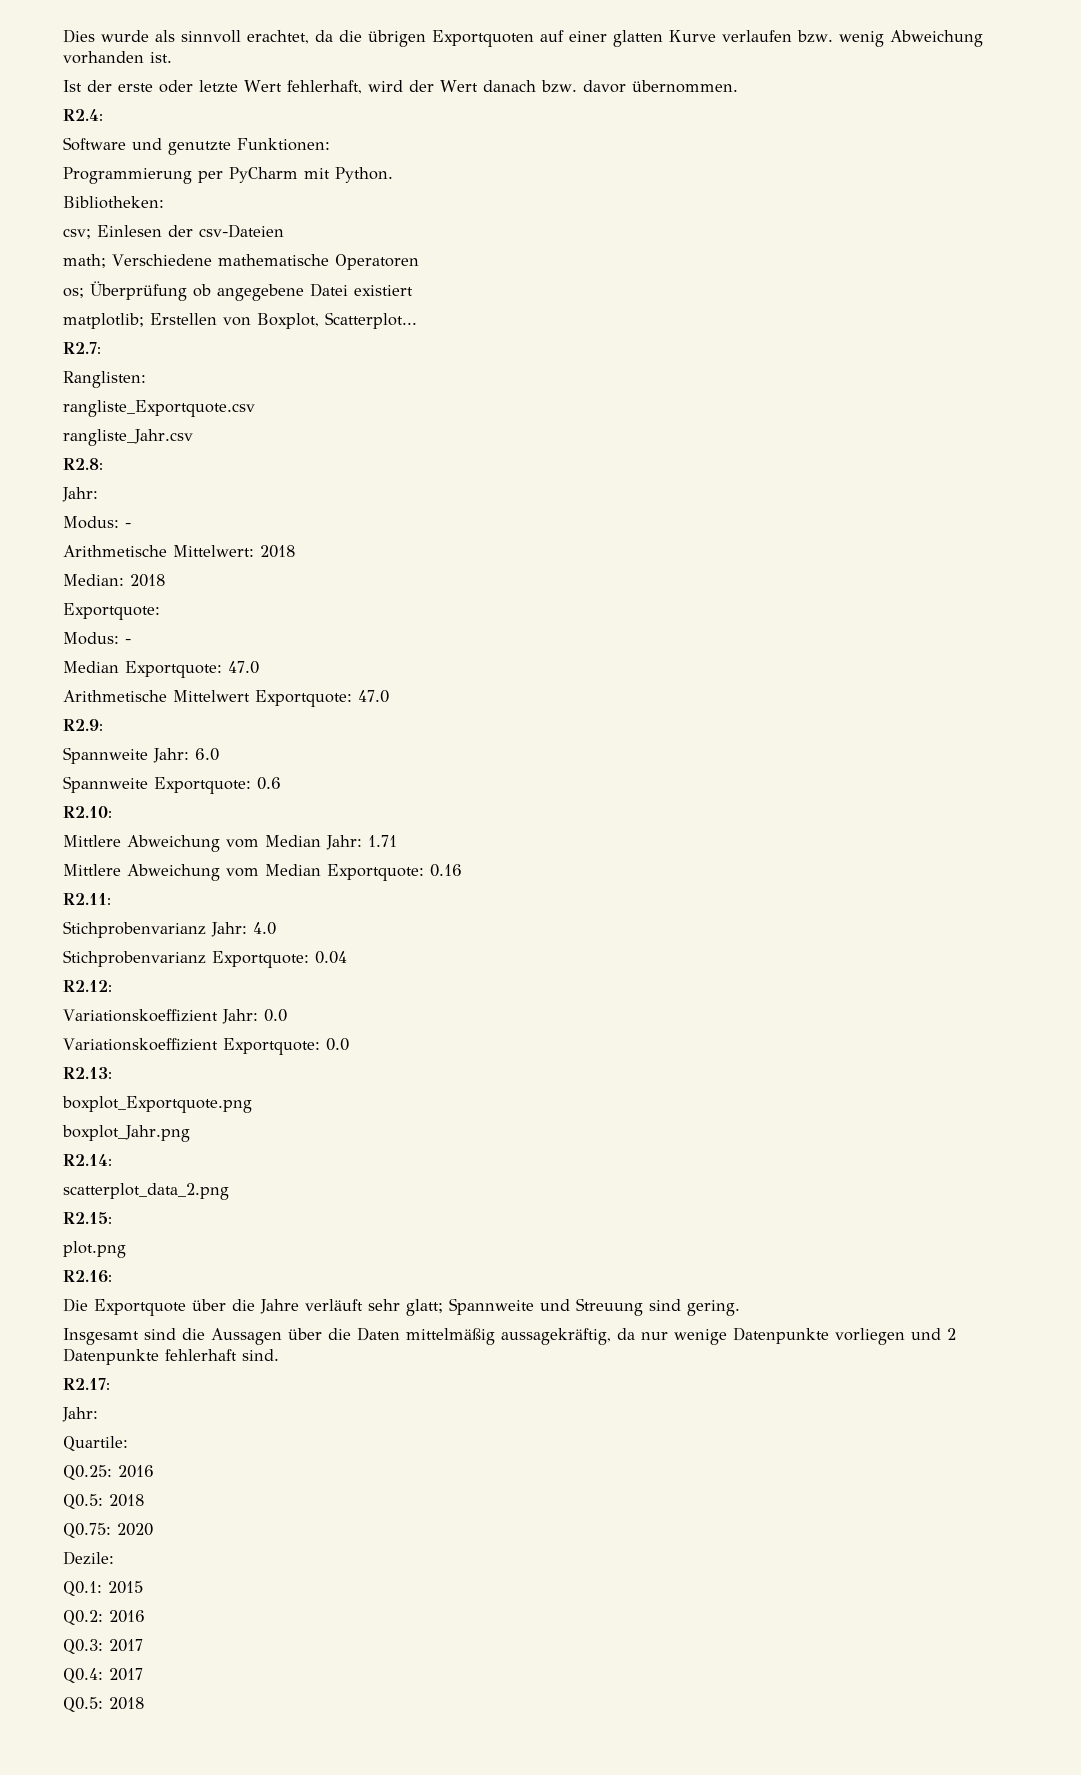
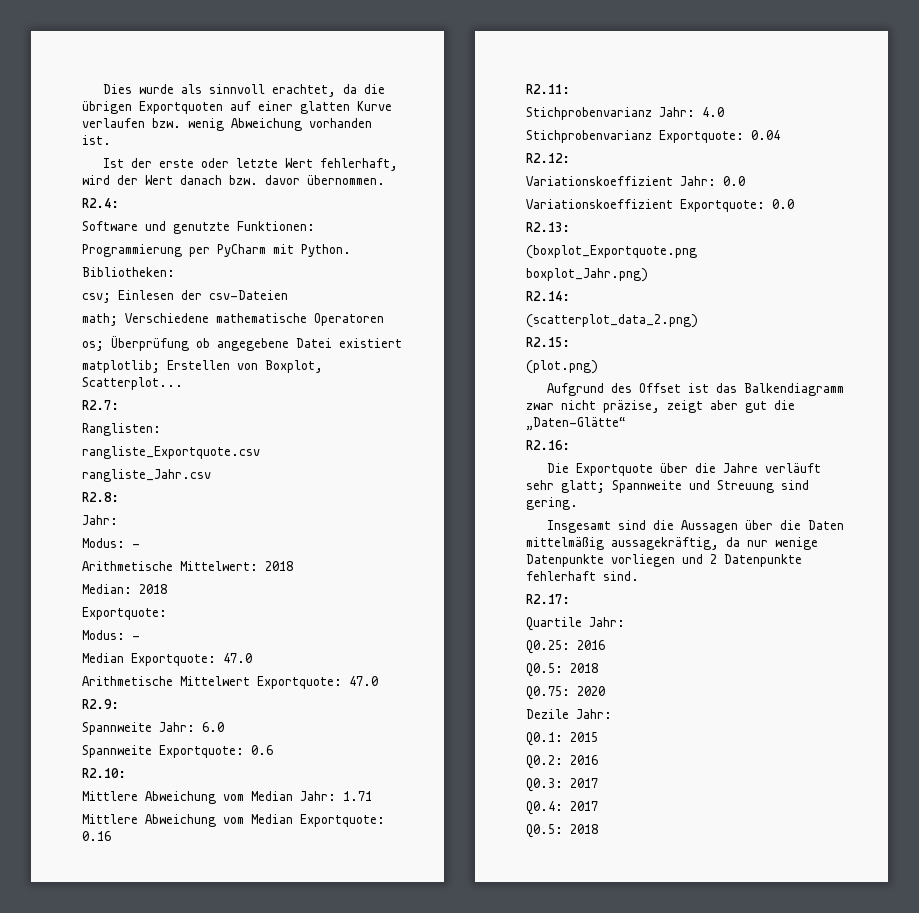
[62,1096,252,1113] [62,1125,190,1142] boxplot_Exportquote.png // boxplot_Jahr.png -> [526,245,697,259] [526,268,648,282] (boxplot_Exportquote.png // boxplot_Jahr.png)
[63,1183,229,1200] scatterplot_data_2.png -> [526,314,698,328] (scatterplot_data_2.png)
[63,1241,126,1258] plot.png -> [526,360,598,374] [546,383,844,396] [526,400,795,413] [526,417,626,431] (plot.png) // Aufgrund des Offset ist das Balkendiagramm zwar nicht präzise, zeigt aber gut die „Daten-Glätte“
[62,1407,98,1422] [63,1436,128,1451] Jahr: // Quartile: -> [526,617,625,631] Quartile Jahr:
[63,1551,114,1565] Dezile: -> [526,709,612,719] Dezile Jahr:

